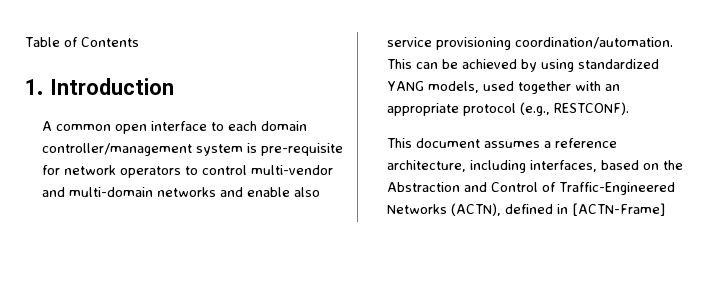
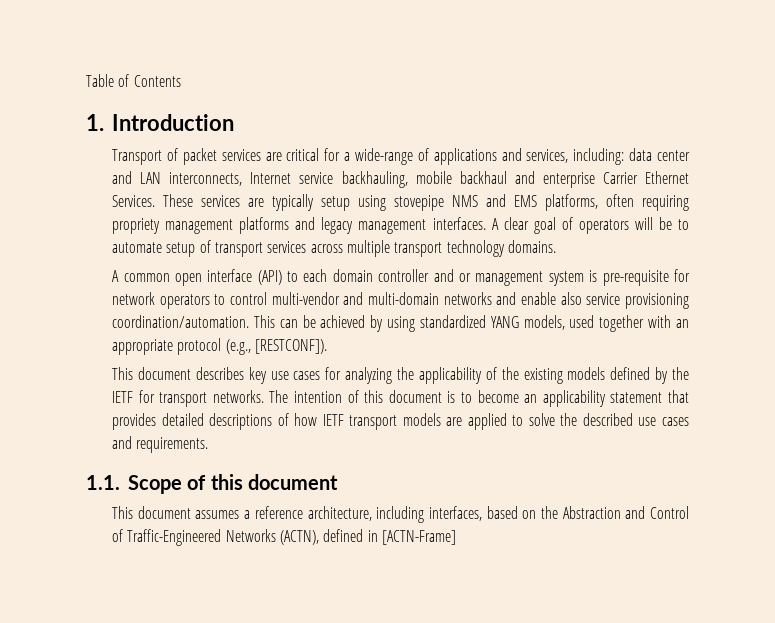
(175, 86) none -> [112,148,690,165] [112,171,689,188] [112,194,689,211] [112,217,689,234] [112,240,556,257] // Transport of packet services are critical for a wide-range of applications and services, including: data center and LAN interconnects, Internet service backhauling, mobile backhaul and enterprise Carrier Ethernet Services. These services are typically setup using stovepipe NMS and EMS platforms, often requiring propriety management platforms and legacy management interfaces. A clear goal of operators will be to automate setup of transport services across multiple transport technology domains.
(207, 126) none -> [257,270,282,285] (API)
[41,143,192,156] controller/management -> [378,269,544,286] controller and or management
[553,102,629,115] RESTCONF). -> [255,339,328,354] [112,367,689,384] [112,390,690,407] [112,413,689,430] [112,436,209,453] [86,474,339,494] [RESTCONF]). // This document describes key use cases for analyzing the applicability of the existing models defined by the IETF for transport networks. The intention of this document is to become an applicability statement that provides detailed descriptions of how IETF transport models are applied to solve the described use cases and requirements. // 1.1. Scope of this document

